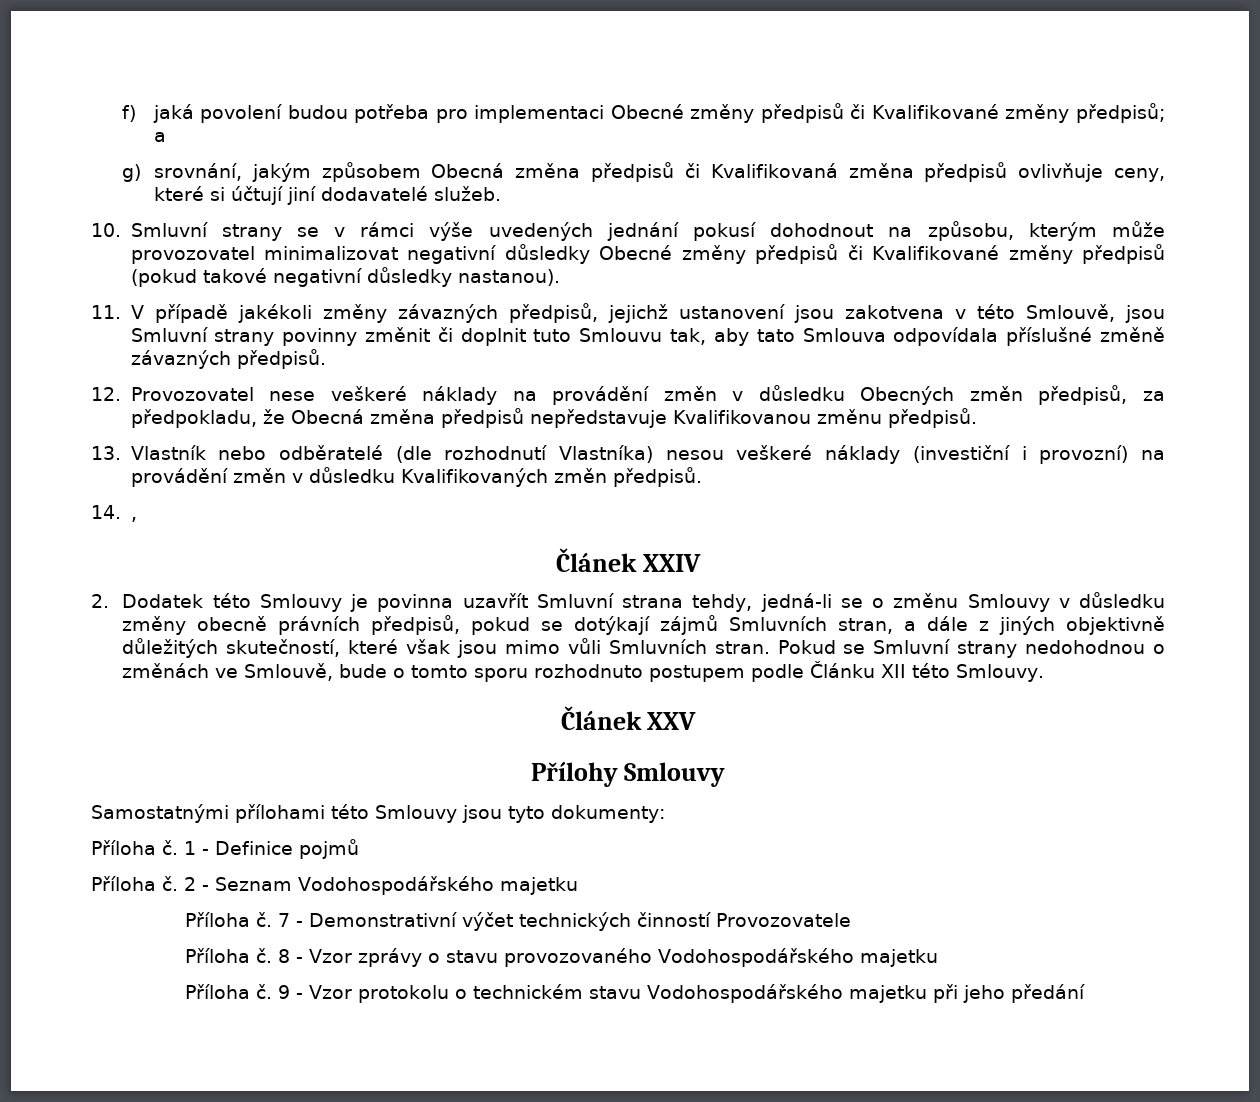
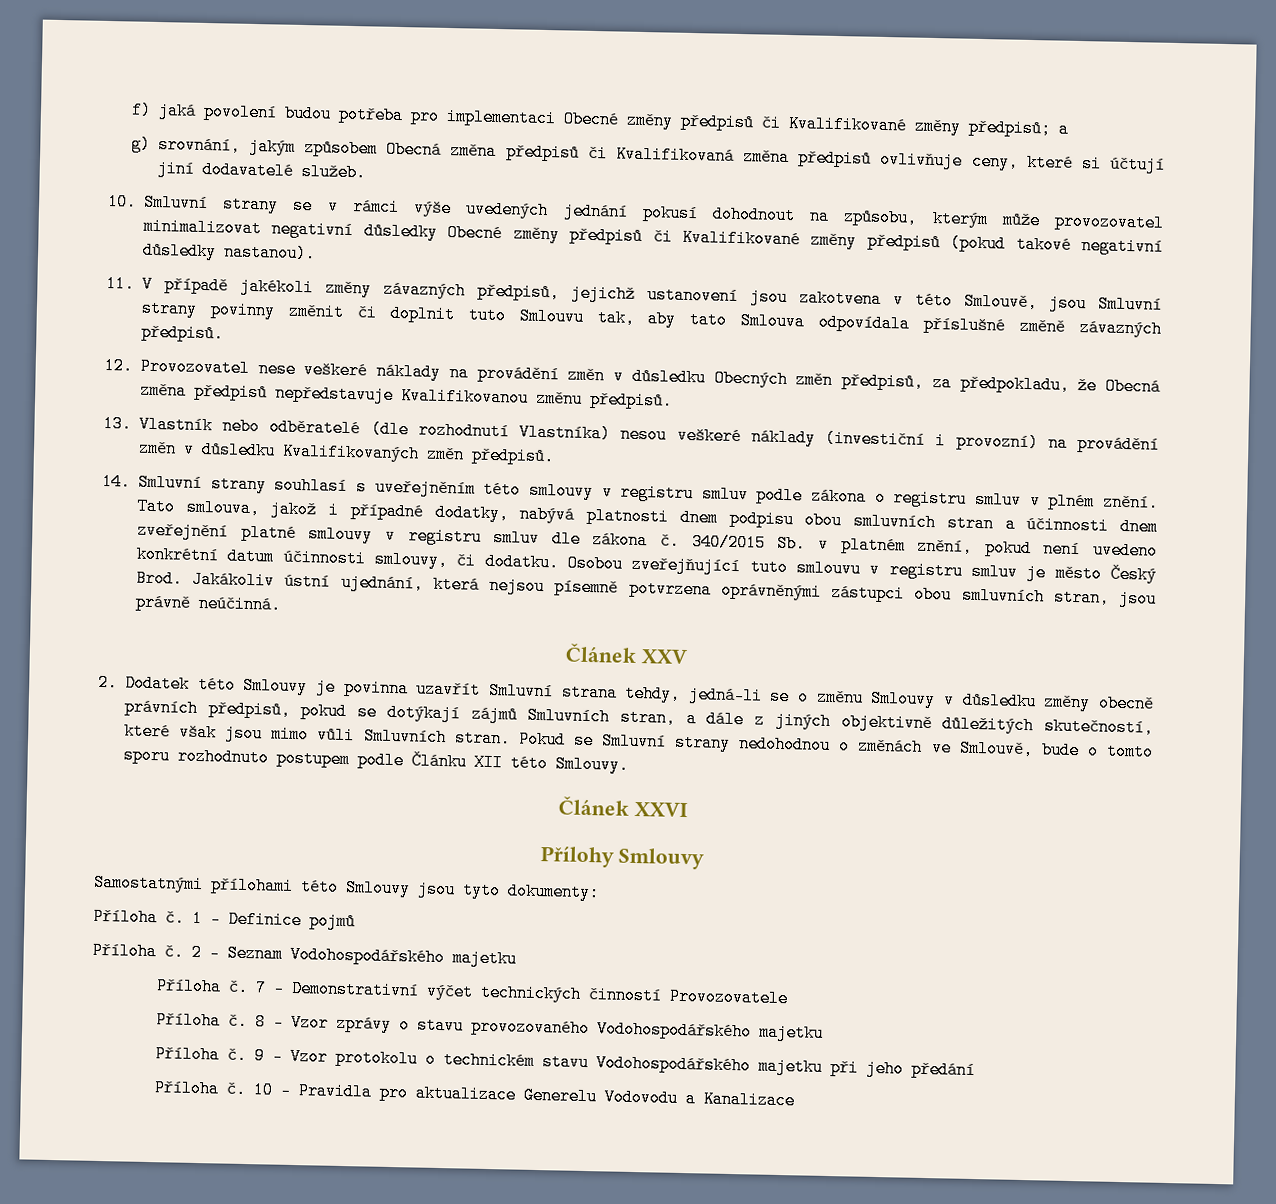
[130,517,137,522] [556,548,701,572] , // Článek XXIV -> [138,473,1159,512] [137,497,1159,536] [137,521,1158,560] [136,545,1157,584] [136,569,1158,608] [135,593,282,614] [565,643,689,665] Smluvní strany souhlasí s uveřejněním této smlouvy v registru smluv podle zákona o registru smluv v plném znění. Tato smlouva, jakož i případné dodatky, nabývá platnosti dnem podpisu obou smluvních stran a účinnosti dnem zveřejnění platné smlouvy v registru smluv dle zákona č. 340/2015 Sb. v platném znění, pokud není uvedeno konkrétní datum účinnosti smlouvy, či dodatku. Osobou zveřejňující tuto smlouvu v registru smluv je město Český Brod. Jakákoliv ústní ujednání, která nejsou písemně potvrzena oprávněnými zástupci obou smluvních stran, jsou právně neúčinná. // Článek XXV
[647,712,697,730] XXV -> [633,801,688,818] XXVI
(1086, 993) none -> [154,1079,796,1110] // Příloha č. 10 - Pravidla pro aktualizace Generelu Vodovodu a Kanalizace

